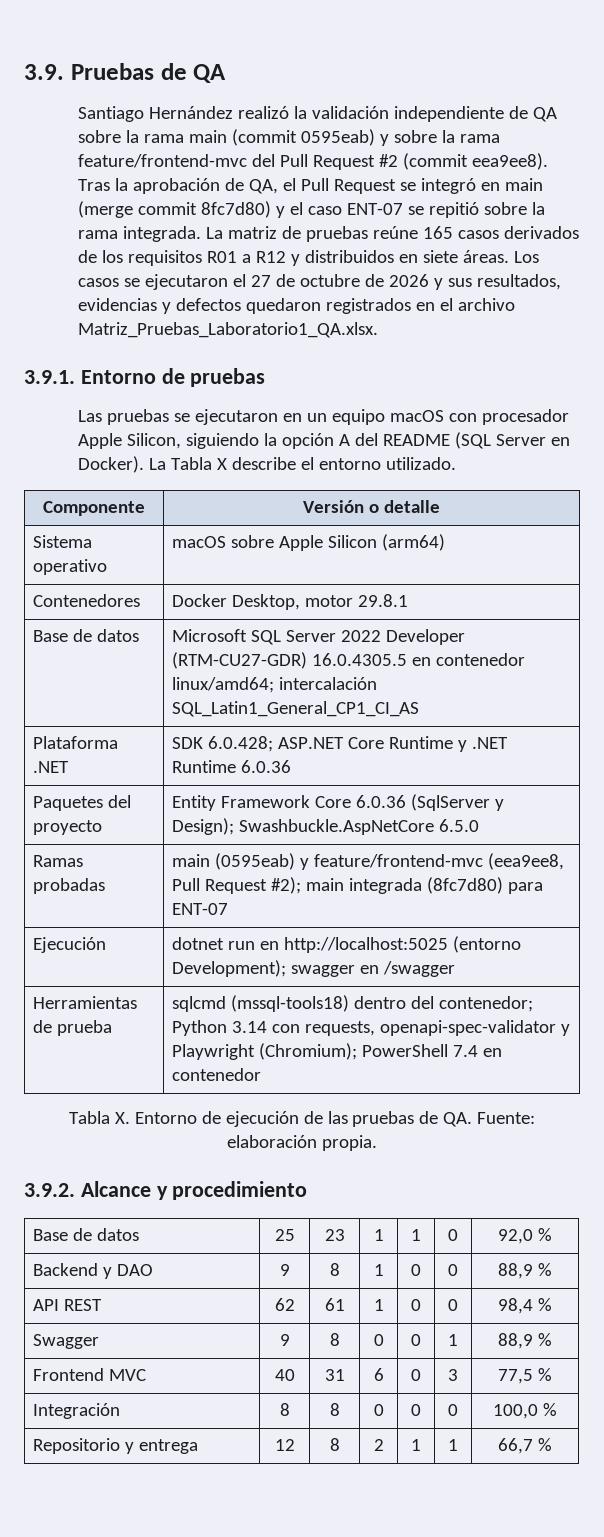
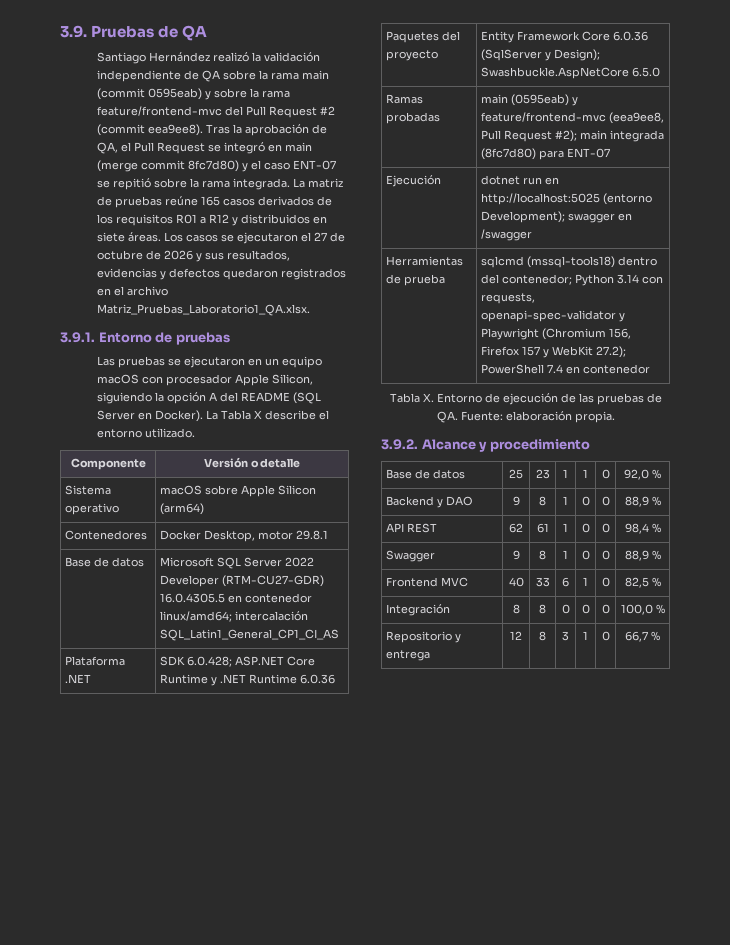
[259,1043,358,1060] (Chromium); -> [542,328,632,340] [481,346,627,358] (Chromium 156, Firefox 157 y WebKit 27.2);
[373,1334,384,1346] [411,1334,421,1346] [448,1334,458,1346] | 0 | 0 | 1 -> [563,550,568,559] [581,550,590,560] [601,550,610,560] | 1 | 0 | 0
[324,1369,345,1381] 31 -> [535,577,550,587] 33
[411,1369,421,1381] [448,1369,458,1381] [498,1369,534,1384] | 0 | 3 | 77,5 -> [583,577,588,586] [601,577,610,587] [624,577,649,588] | 1 | 0 | 82,5
[373,1439,384,1451] [411,1439,421,1451] [448,1439,458,1451] 2 | 1 | 1 -> [562,631,569,641] [583,631,588,640] [601,631,610,641] 3 | 1 | 0

